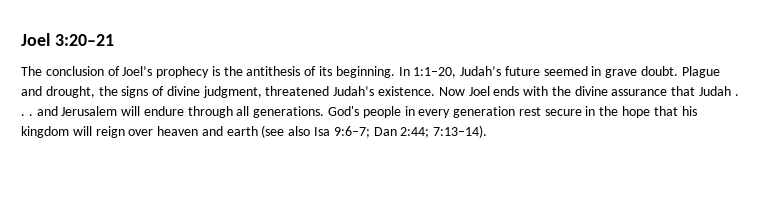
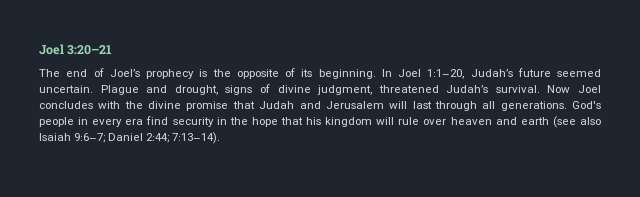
[45,66,104,76] conclusion -> [66,69,88,77] end
[246,66,301,76] antithesis -> [236,69,279,79] opposite
(410, 71) none -> [398,69,421,77] Joel
[591,66,679,78] in grave doubt. -> [39,85,93,93] uncertain.
[98,86,118,96] the -> (218, 90) none
[378,86,436,96] existence. -> [495,85,540,93] survival.
[493,86,520,96] ends -> [39,101,93,109] concludes
[611,89,668,96] assurance -> [186,101,229,111] promise
[734,94,739,96] [21,114,33,116] . . . -> (295, 105) none
[143,106,184,116] endure -> [412,101,432,109] last
[453,106,582,118] generation rest secure -> [125,116,214,127] era find security
[95,126,125,138] reign -> [398,117,420,125] rule
[314,126,397,138] Isa 9:6–7; Dan -> [39,133,144,143] Isaiah 9:6–7; Daniel

